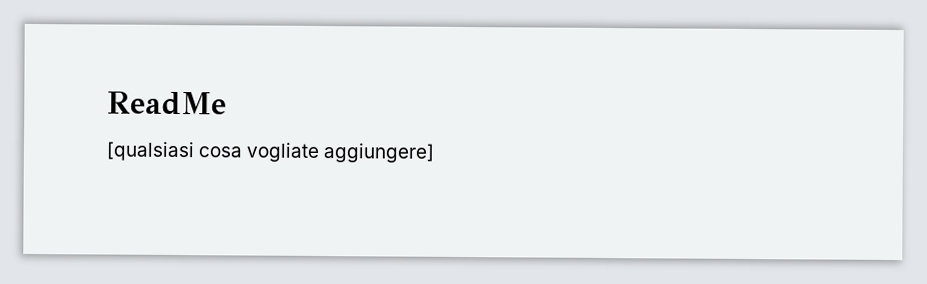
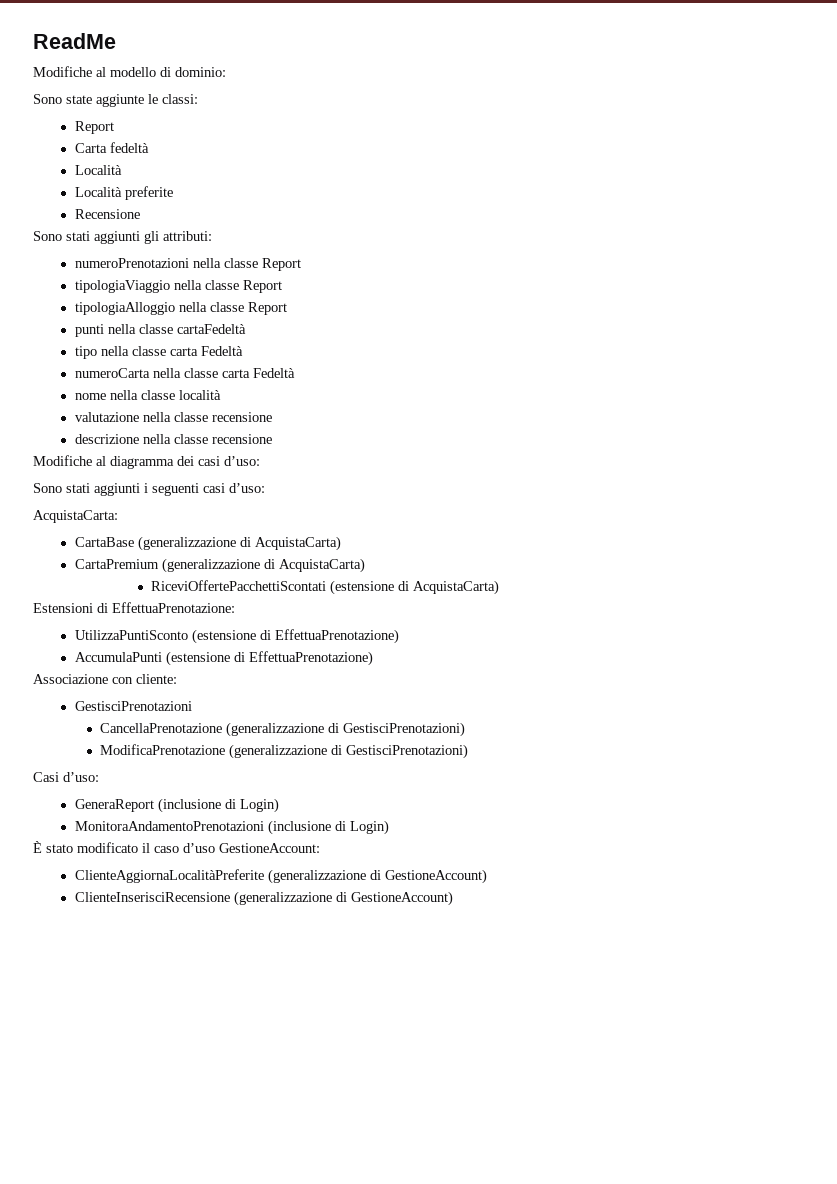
[106,141,435,163] [qualsiasi cosa vogliate aggiungere] -> [33,66,226,77] [33,94,198,107] [74,121,114,134] [74,142,149,153] [74,165,122,175] [74,186,173,200] [74,209,140,219] [33,231,212,244] [74,258,301,271] [74,280,282,293] [74,302,287,315] [74,324,246,337] [74,346,243,359] [74,368,295,378] [74,390,221,400] [74,412,272,422] [74,434,272,444] [33,455,260,469] [33,483,265,496] [33,510,118,523] [74,536,341,551] [74,558,365,573] [151,580,500,595] [33,602,235,613] [74,629,399,644] [74,651,373,666] [33,674,177,684] [74,701,192,711] [100,722,466,737] [100,744,469,759] [33,772,99,782] [74,798,279,813] [74,820,389,835] [33,841,320,853] [74,869,487,884] [74,891,453,906] Modifiche al modello di dominio: // Sono state aggiunte le classi: // Report // Carta fedeltà // Località // Località preferite // Recensione // Sono stati aggiunti gli attributi: // numeroPrenotazioni nella classe Report // tipologiaViaggio nella classe Report // tipologiaAlloggio nella classe Report // punti nella classe cartaFedeltà // tipo nella classe carta Fedeltà // numeroCarta nella classe carta Fedeltà // nome nella classe località // valutazione nella classe recensione // descrizione nella classe recensione // Modifiche al diagramma dei casi d’uso: // Sono stati aggiunti i seguenti casi d’uso: // AcquistaCarta: // CartaBase (generalizzazione di AcquistaCarta) // CartaPremium (generalizzazione di AcquistaCarta) // RiceviOffertePacchettiScontati (estensione di AcquistaCarta) // Estensioni di EffettuaPrenotazione: // UtilizzaPuntiSconto (estensione di EffettuaPrenotazione) // AccumulaPunti (estensione di EffettuaPrenotazione) // Associazione con cliente: // GestisciPrenotazioni // CancellaPrenotazione (generalizzazione di GestisciPrenotazioni) // ModificaPrenotazione (generalizzazione di GestisciPrenotazioni) // Casi d’uso: // GeneraReport (inclusione di Login) // MonitoraAndamentoPrenotazioni (inclusione di Login) // È stato modificato il caso d’uso GestioneAccount: // ClienteAggiornaLocalitàPreferite (generalizzazione di GestioneAccount) // ClienteInserisciRecensione (generalizzazione di GestioneAccount)

